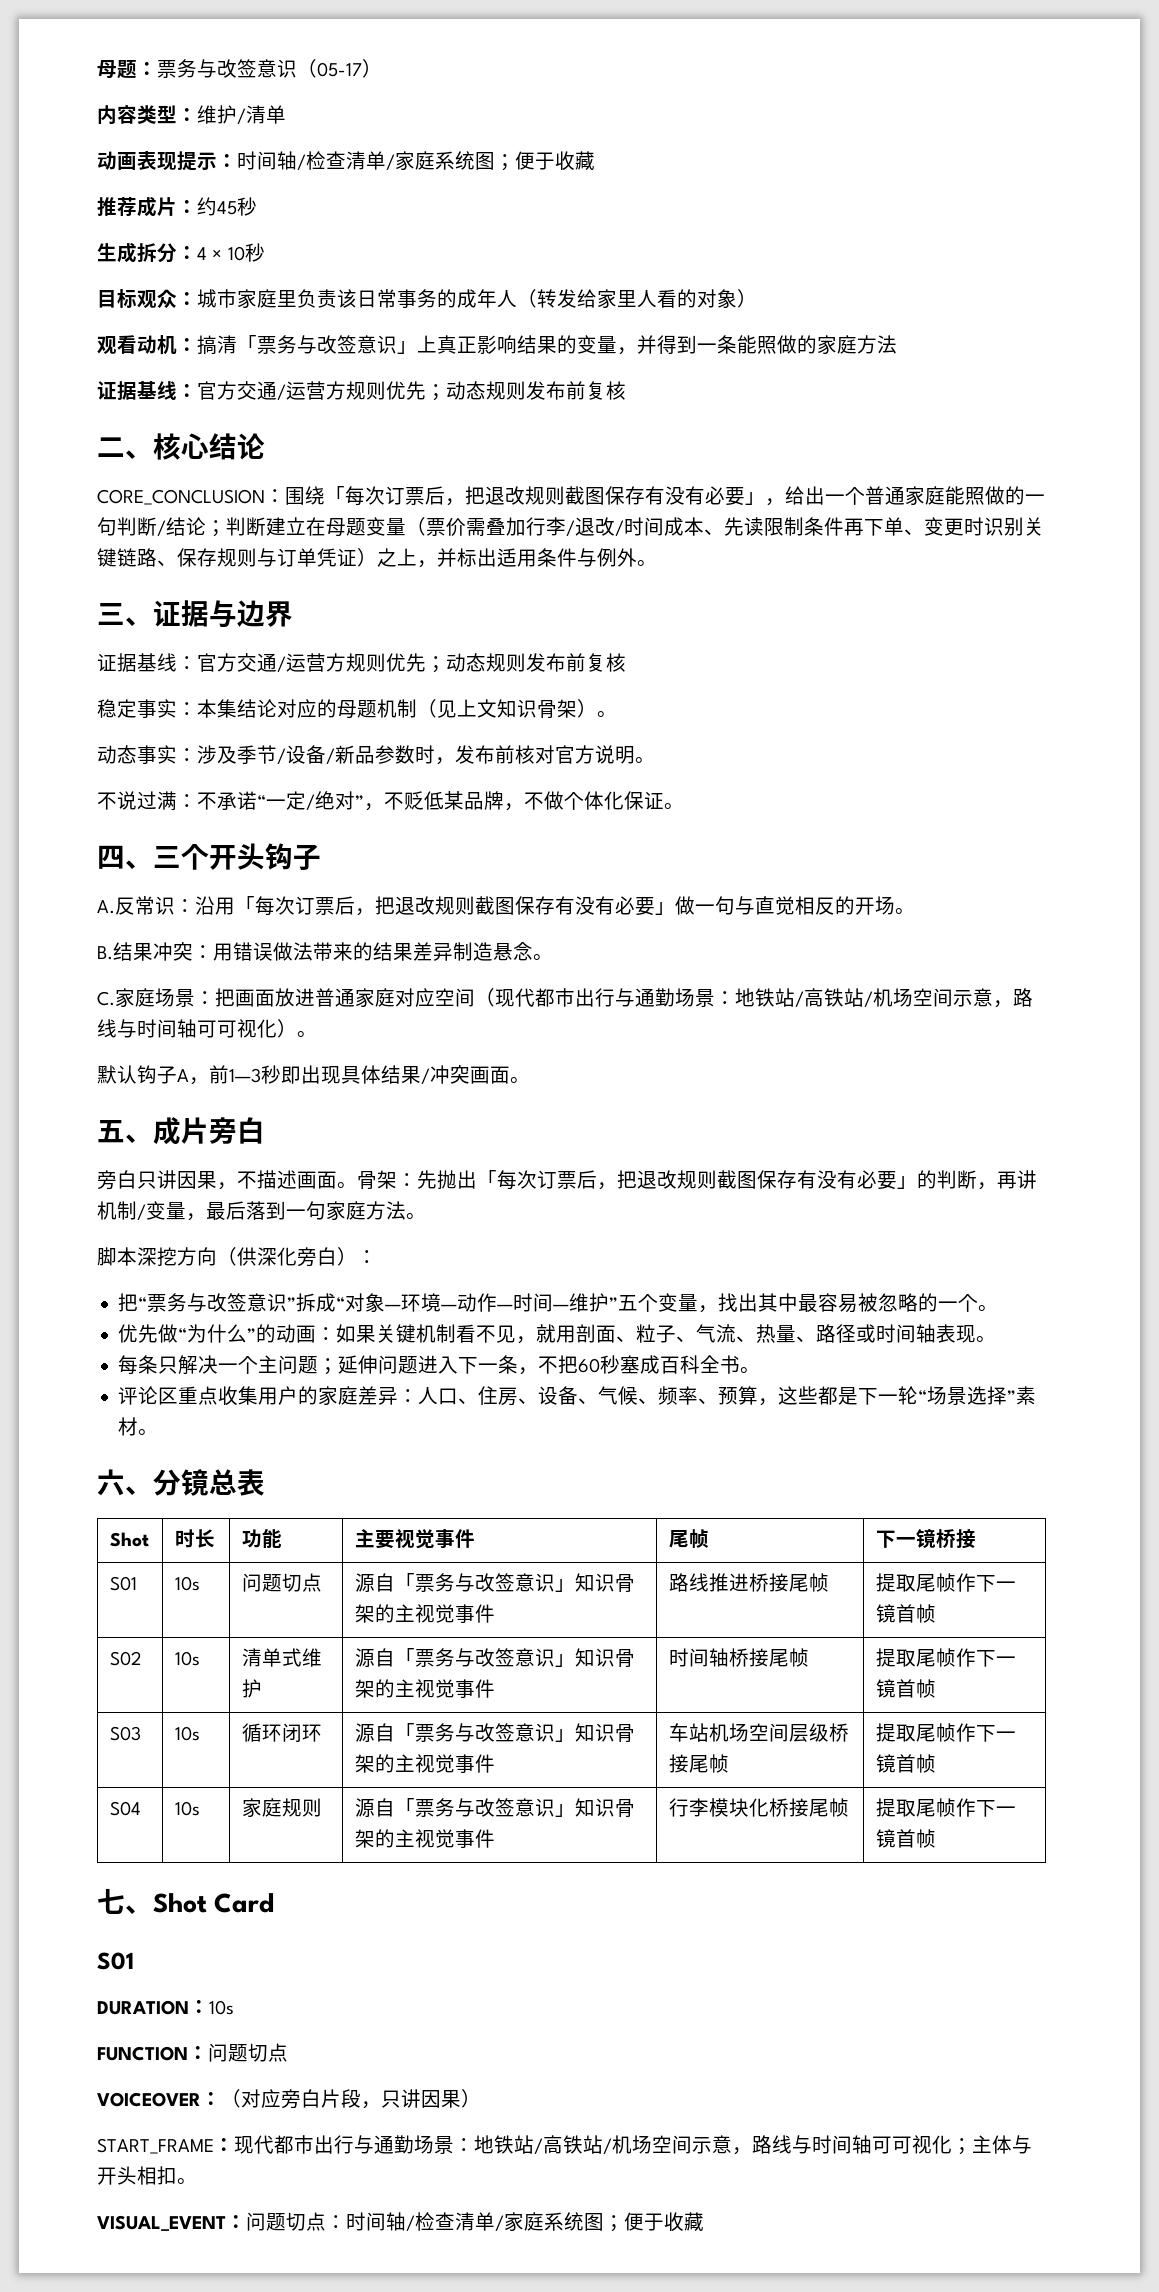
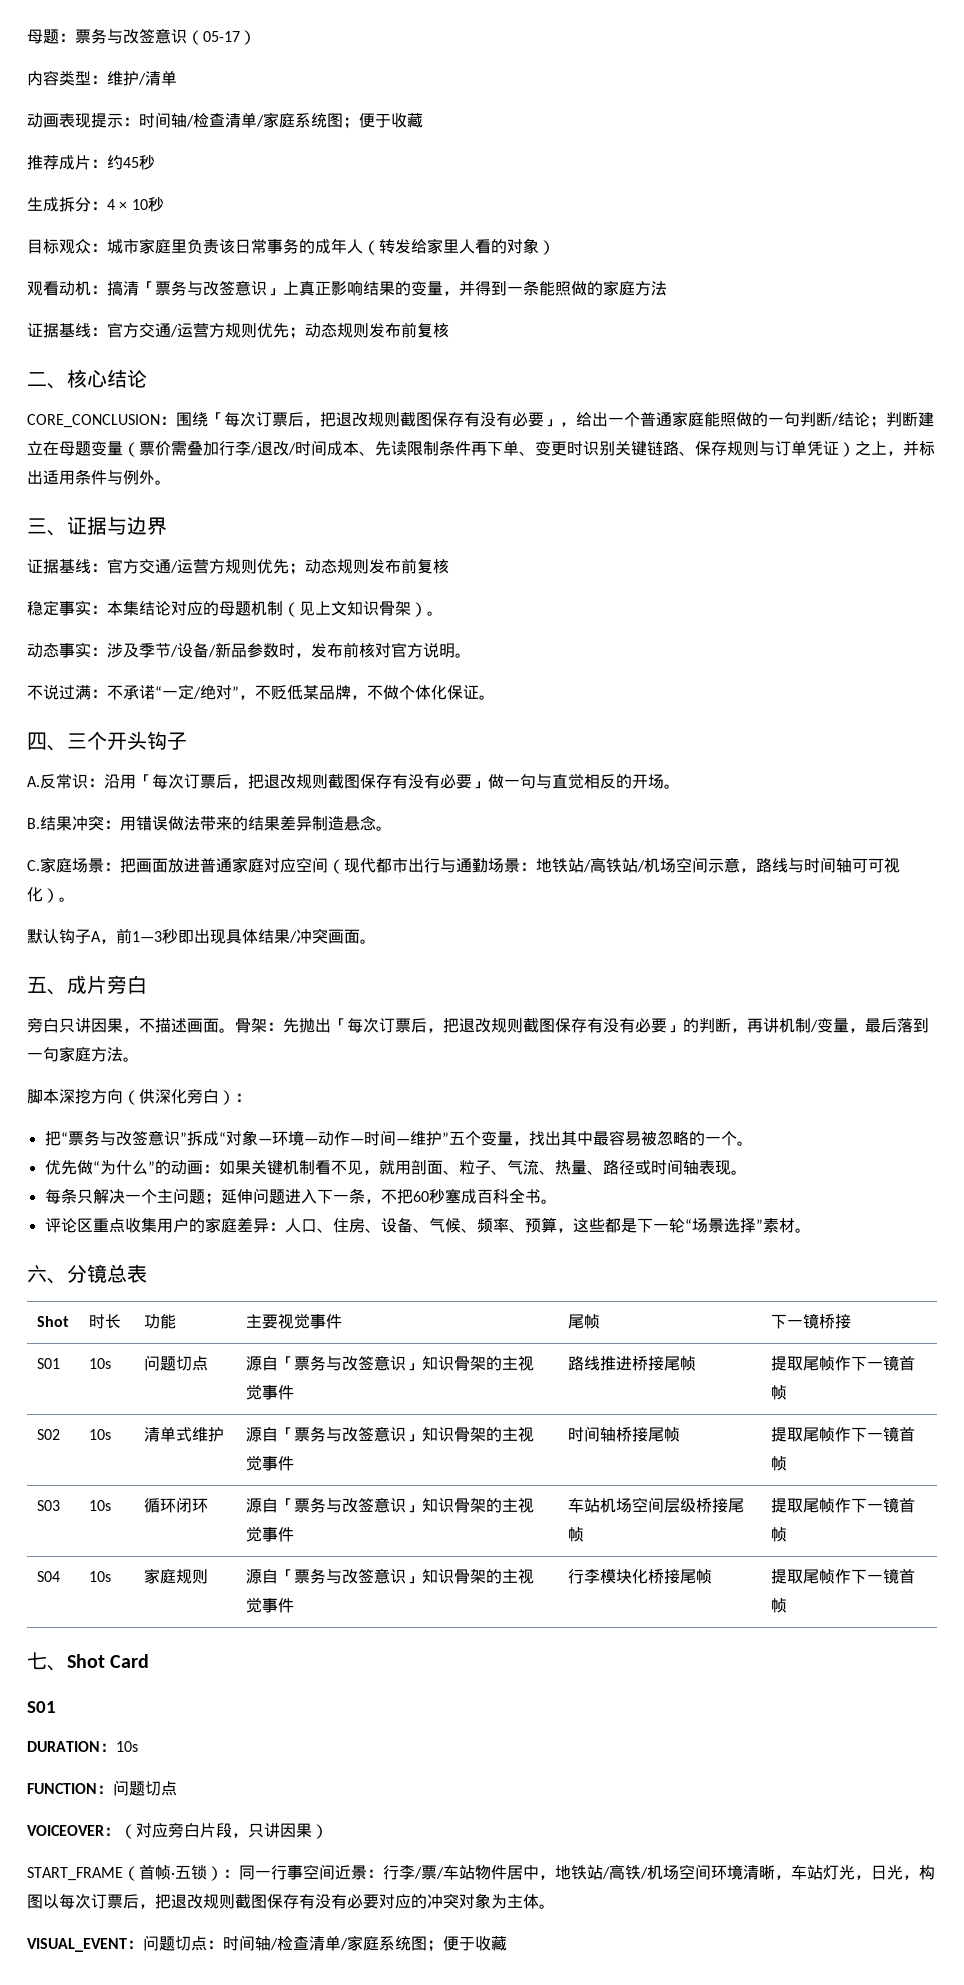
[214,2135,1032,2155] [97,2166,177,2185] ：现代都市出行与通勤场景：地铁站/高铁站/机场空间示意，路线与时间轴可可视化；主体与开头相扣 -> [123,1864,935,1881] [27,1893,539,1909] （首帧·五锁）：同一行事空间近景：行李/票/车站物件居中，地铁站/高铁/机场空间环境清晰，车站灯光，日光，构图以每次订票后，把退改规则截图保存有没有必要对应的冲突对象为主体

